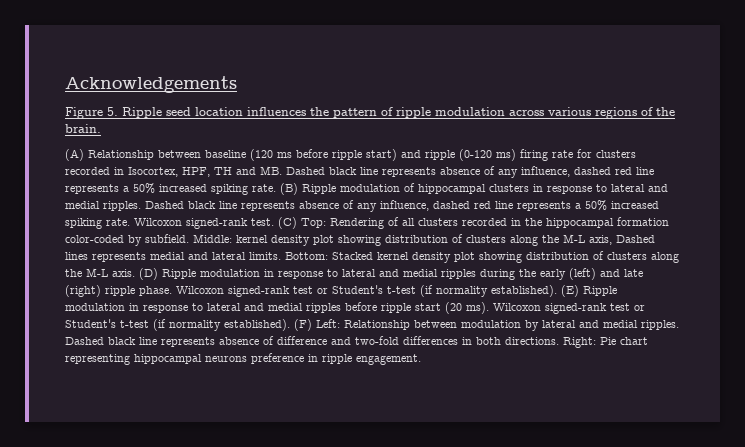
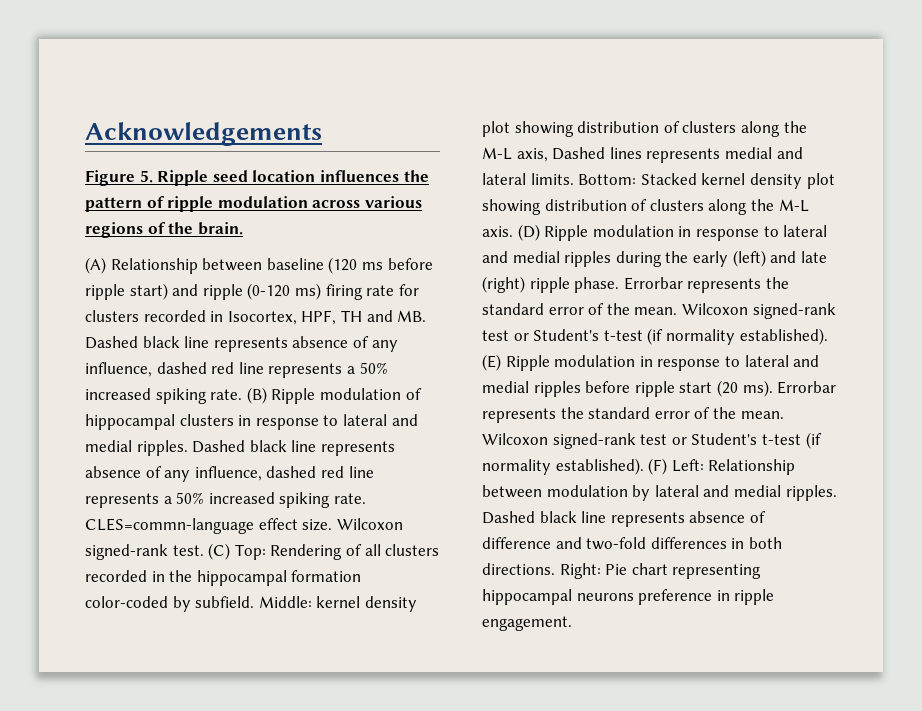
(130, 222) none -> [85,518,333,534] CLES=commn-language effect size.
(172, 291) none -> [623,277,789,293] [482,303,678,315] Errorbar represents the standard error of the mean.
(489, 308) none -> [777,381,837,394] [482,407,784,423] Errorbar represents the standard error of the mean.

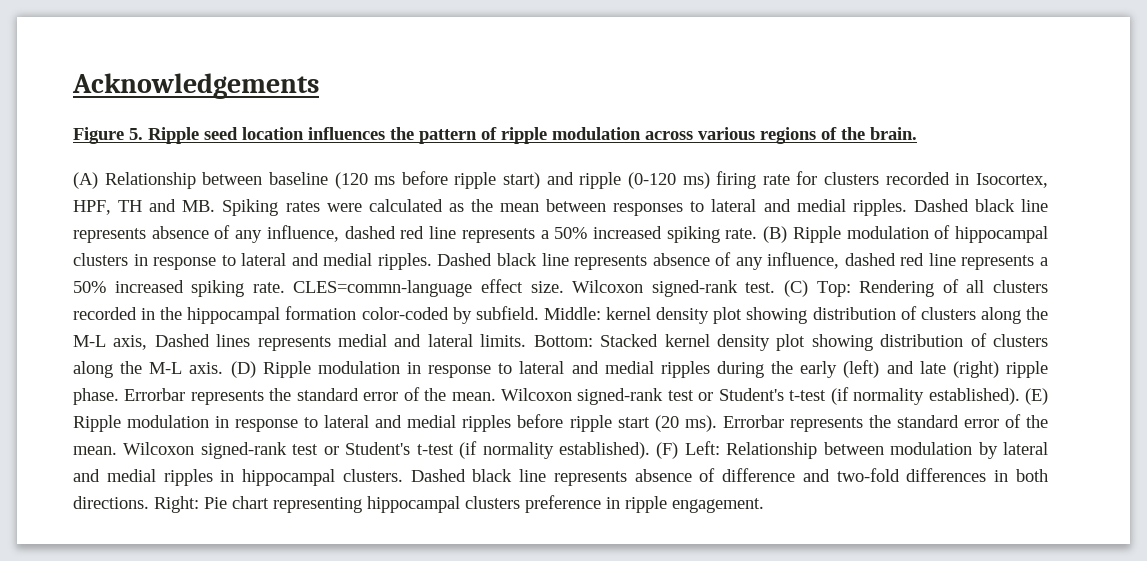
(427, 316) none -> [222,199,907,216] Spiking rates were calculated as the mean between responses to lateral and medial ripples.
[785,485,837,501] ripples. -> [163,469,403,486] ripples in hippocampal clusters.
[576,593,634,601] neurons -> [465,496,520,509] clusters

